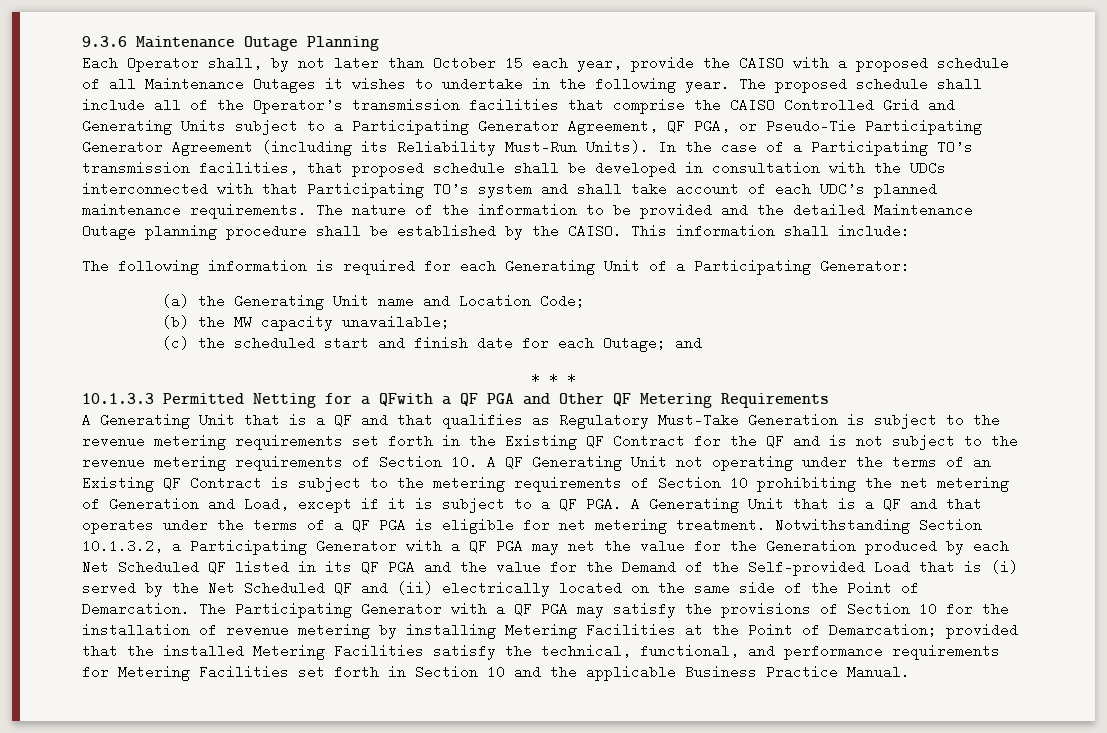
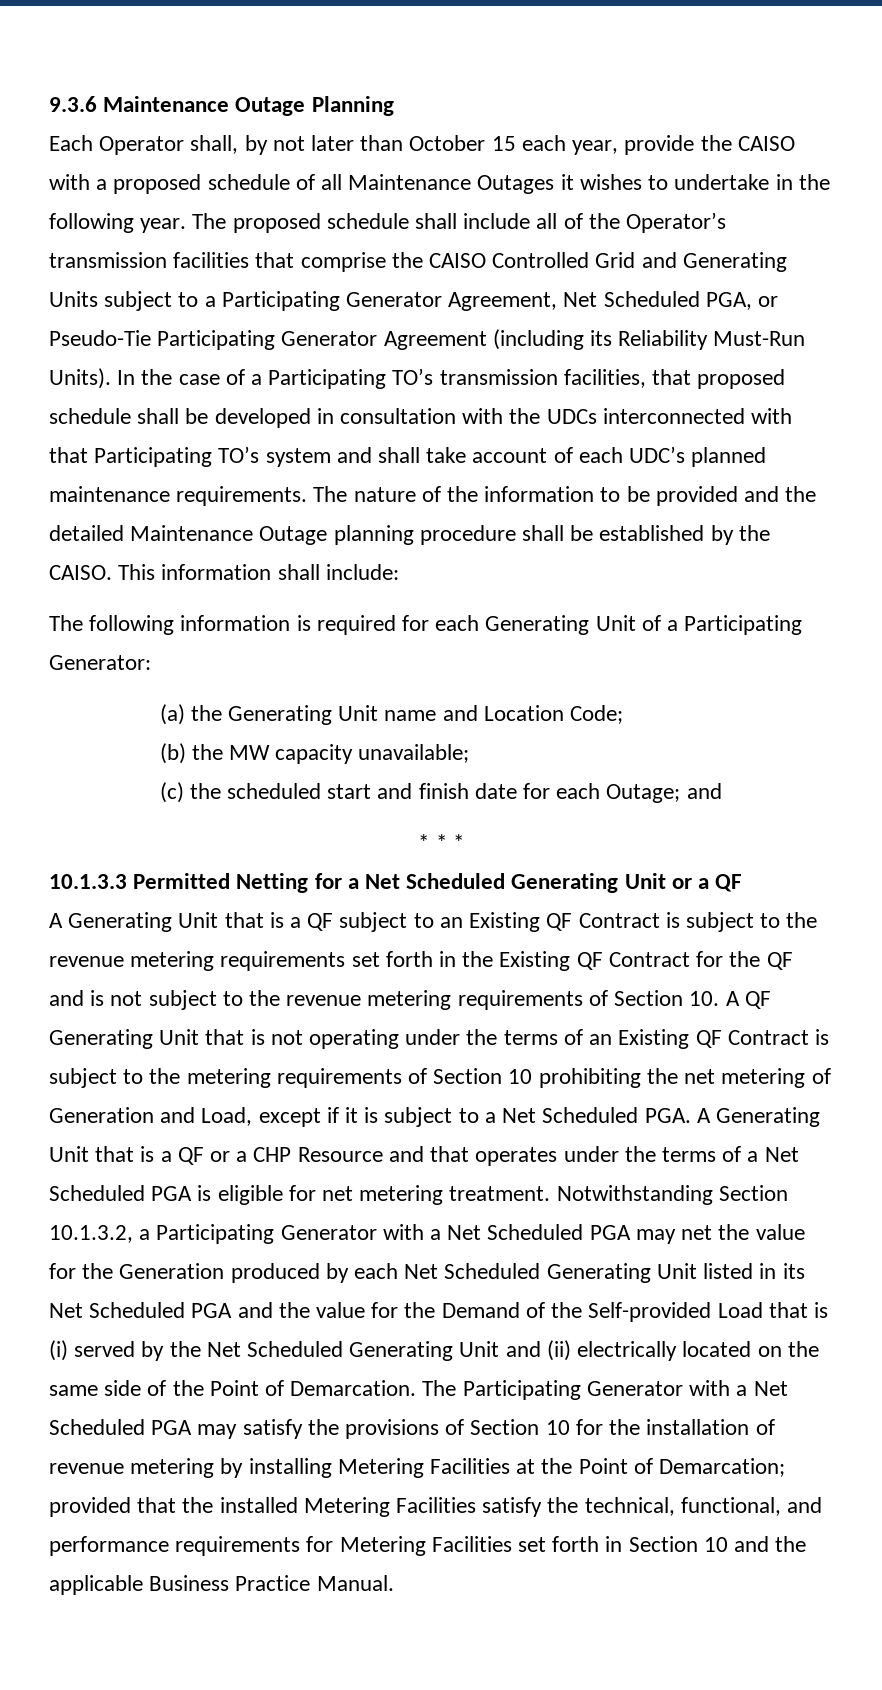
[667,119,685,133] QF -> [563,291,700,307] Net Scheduled
[379,393,829,408] [82,413,838,429] QFwith a QF PGA and Other QF Metering Requirements // A Generating Unit that is a QF and that qualifies as Regulatory Must-Take Generation -> [365,873,743,893] [49,912,660,932] Net Scheduled Generating Unit or a QF // A Generating Unit that is a QF subject to an Existing QF Contract
(667, 462) none -> [205,1029,265,1045] that is
[559,497,577,511] QF -> [502,1107,639,1123] Net Scheduled
(901, 504) none -> [210,1147,383,1162] or a CHP Resource
[352,518,370,532] QF -> [764,1147,799,1162] [49,1185,145,1201] Net Scheduled
[469,539,487,553] QF -> [447,1224,584,1240] Net Scheduled
[208,560,226,574] QF -> [546,1263,697,1283] Generating Unit
[361,560,379,574] QF -> [49,1302,186,1318] Net Scheduled
[334,581,352,595] QF -> [349,1341,500,1361] Generating Unit
[514,602,532,616] QF -> [753,1381,788,1396] [49,1419,145,1435] Net Scheduled

